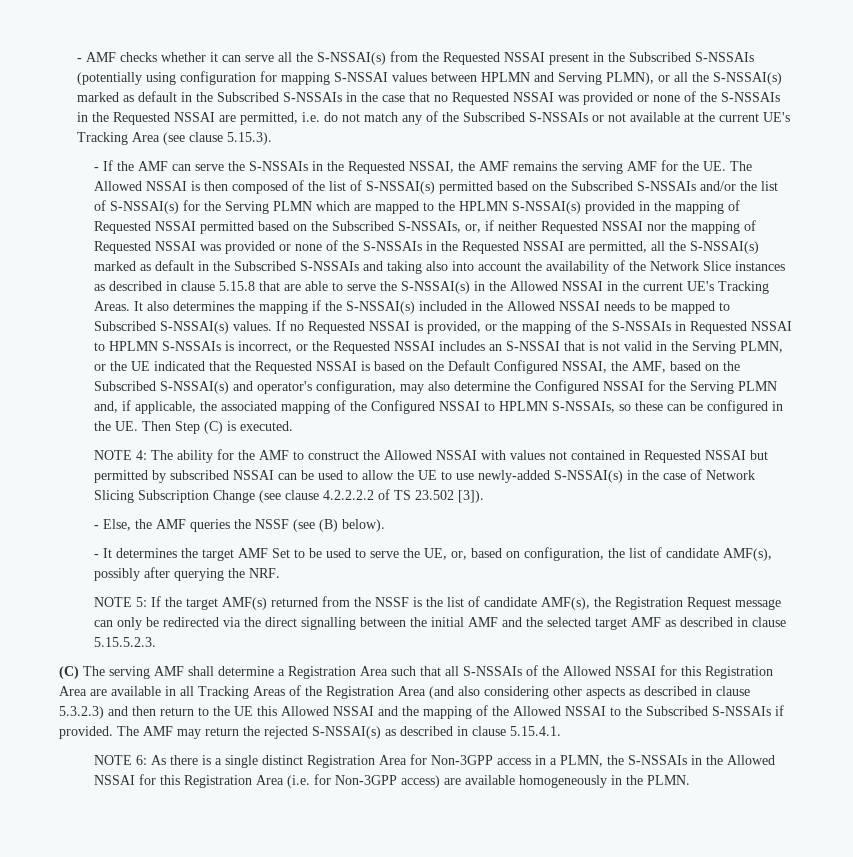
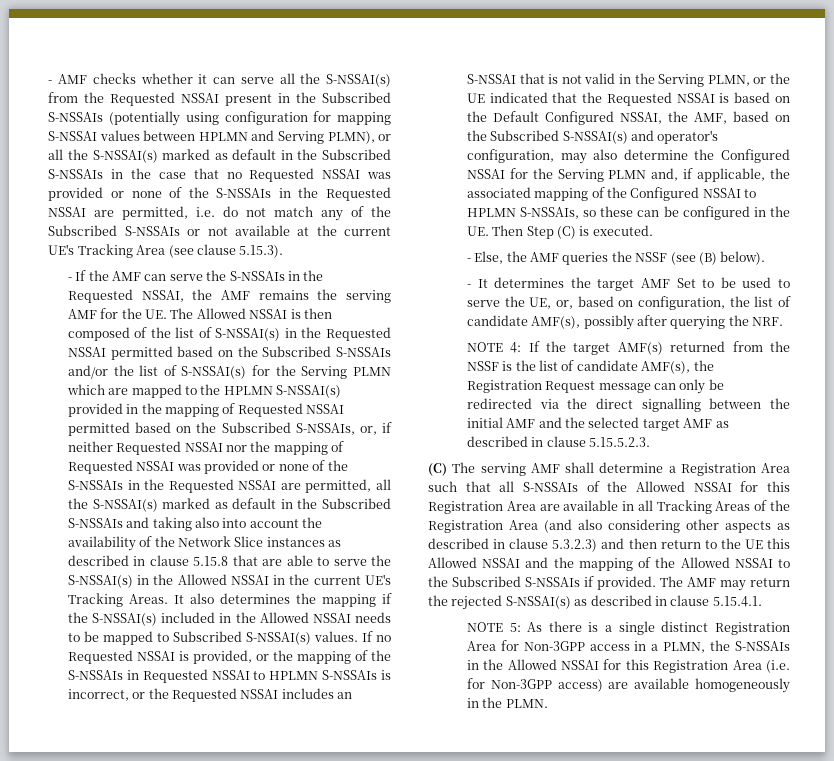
(436, 187) none -> [284,327,391,341] [67,347,106,357] in the Requested NSSAI
[94,449,769,463] [94,469,756,483] [94,489,485,503] // NOTE 4: The ability for the AMF to construct the Allowed NSSAI with values not contained in Requested NSSAI but permitted by subscribed NSSAI can be used to allow the UE to use newly-added S-NSSAI(s) in the case of Network Slicing Subscription Change (see clause 4.2.2.2.2 of TS 23.502 [3]). -> (653, 230) none
[136,597,148,607] 5: -> [510,342,522,353] 4:
[136,755,148,765] 6: -> [509,623,521,632] 5:

